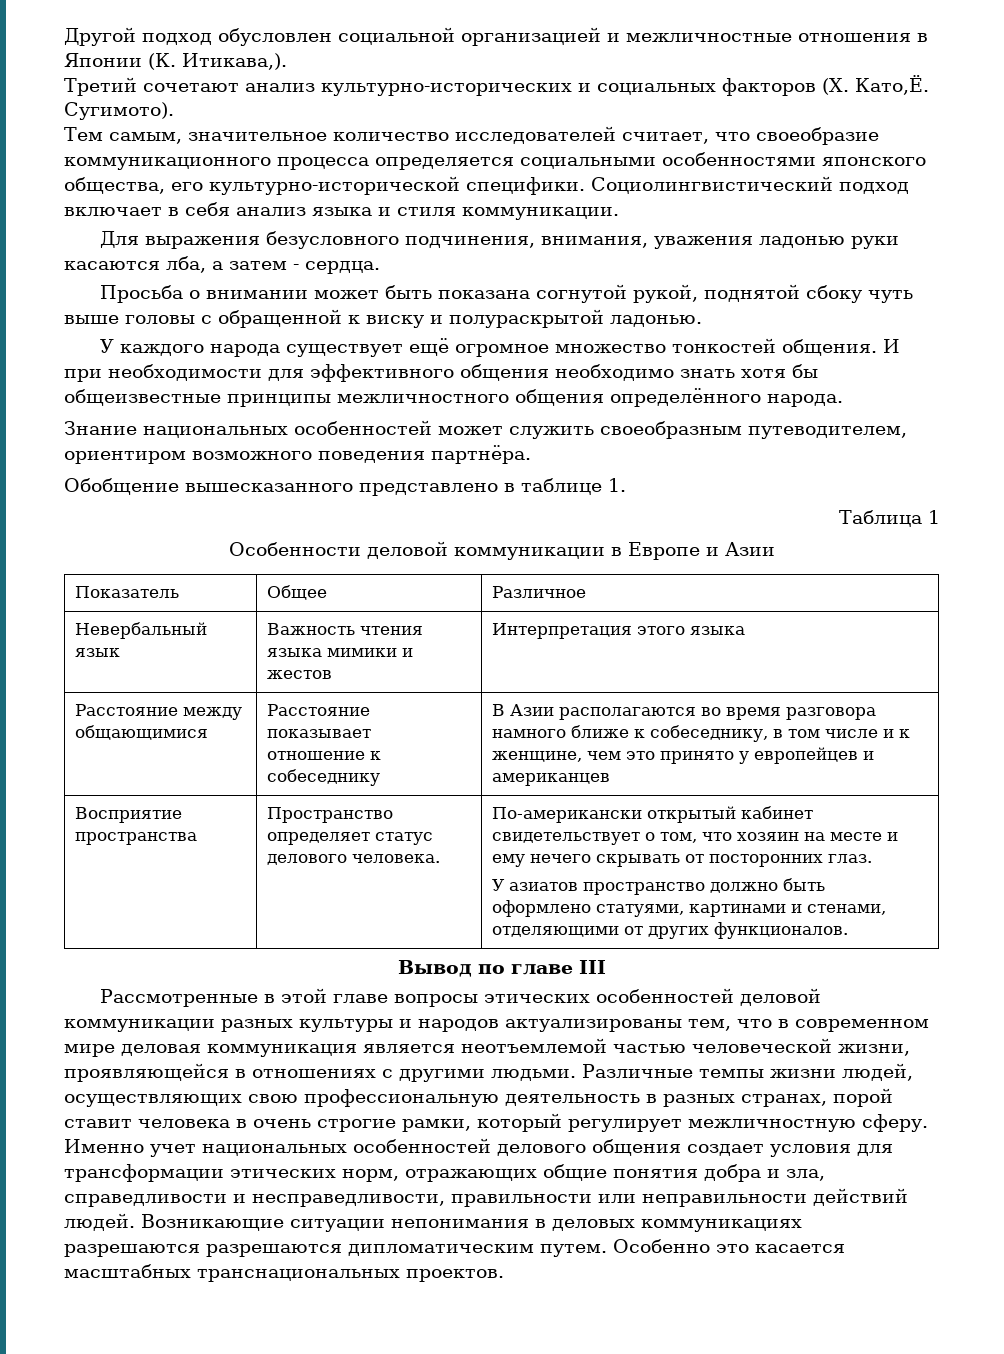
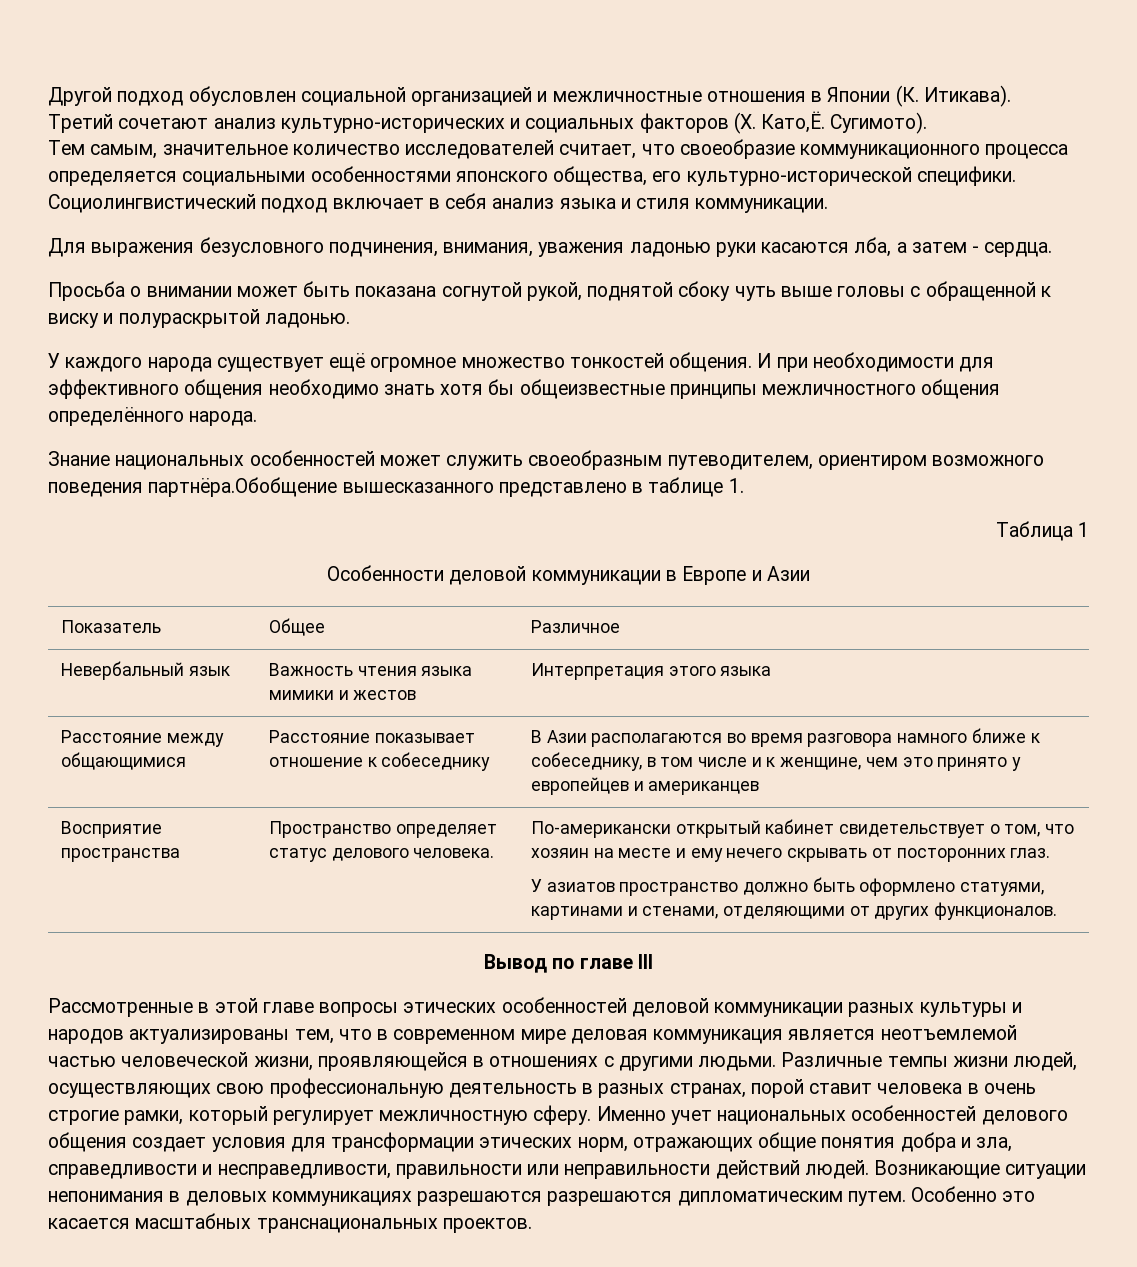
[182,53,287,70] Итикава,). -> [923,85,1011,107] Итикава).
[431,445,531,464] [64,478,179,495] партнёра. // Обобщение -> [148,477,338,497] партнёра.Обобщение

